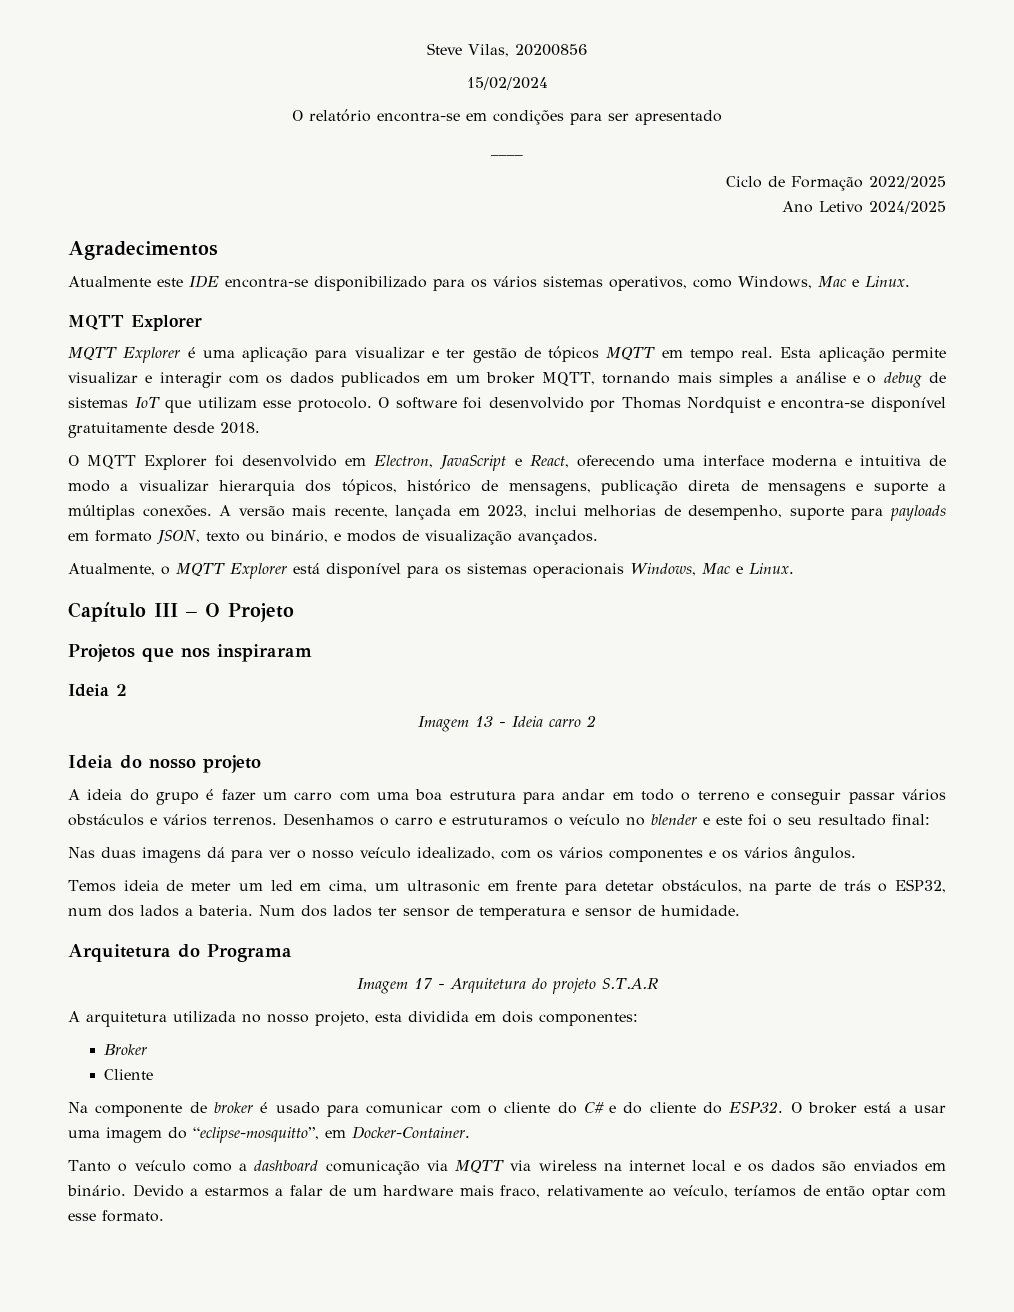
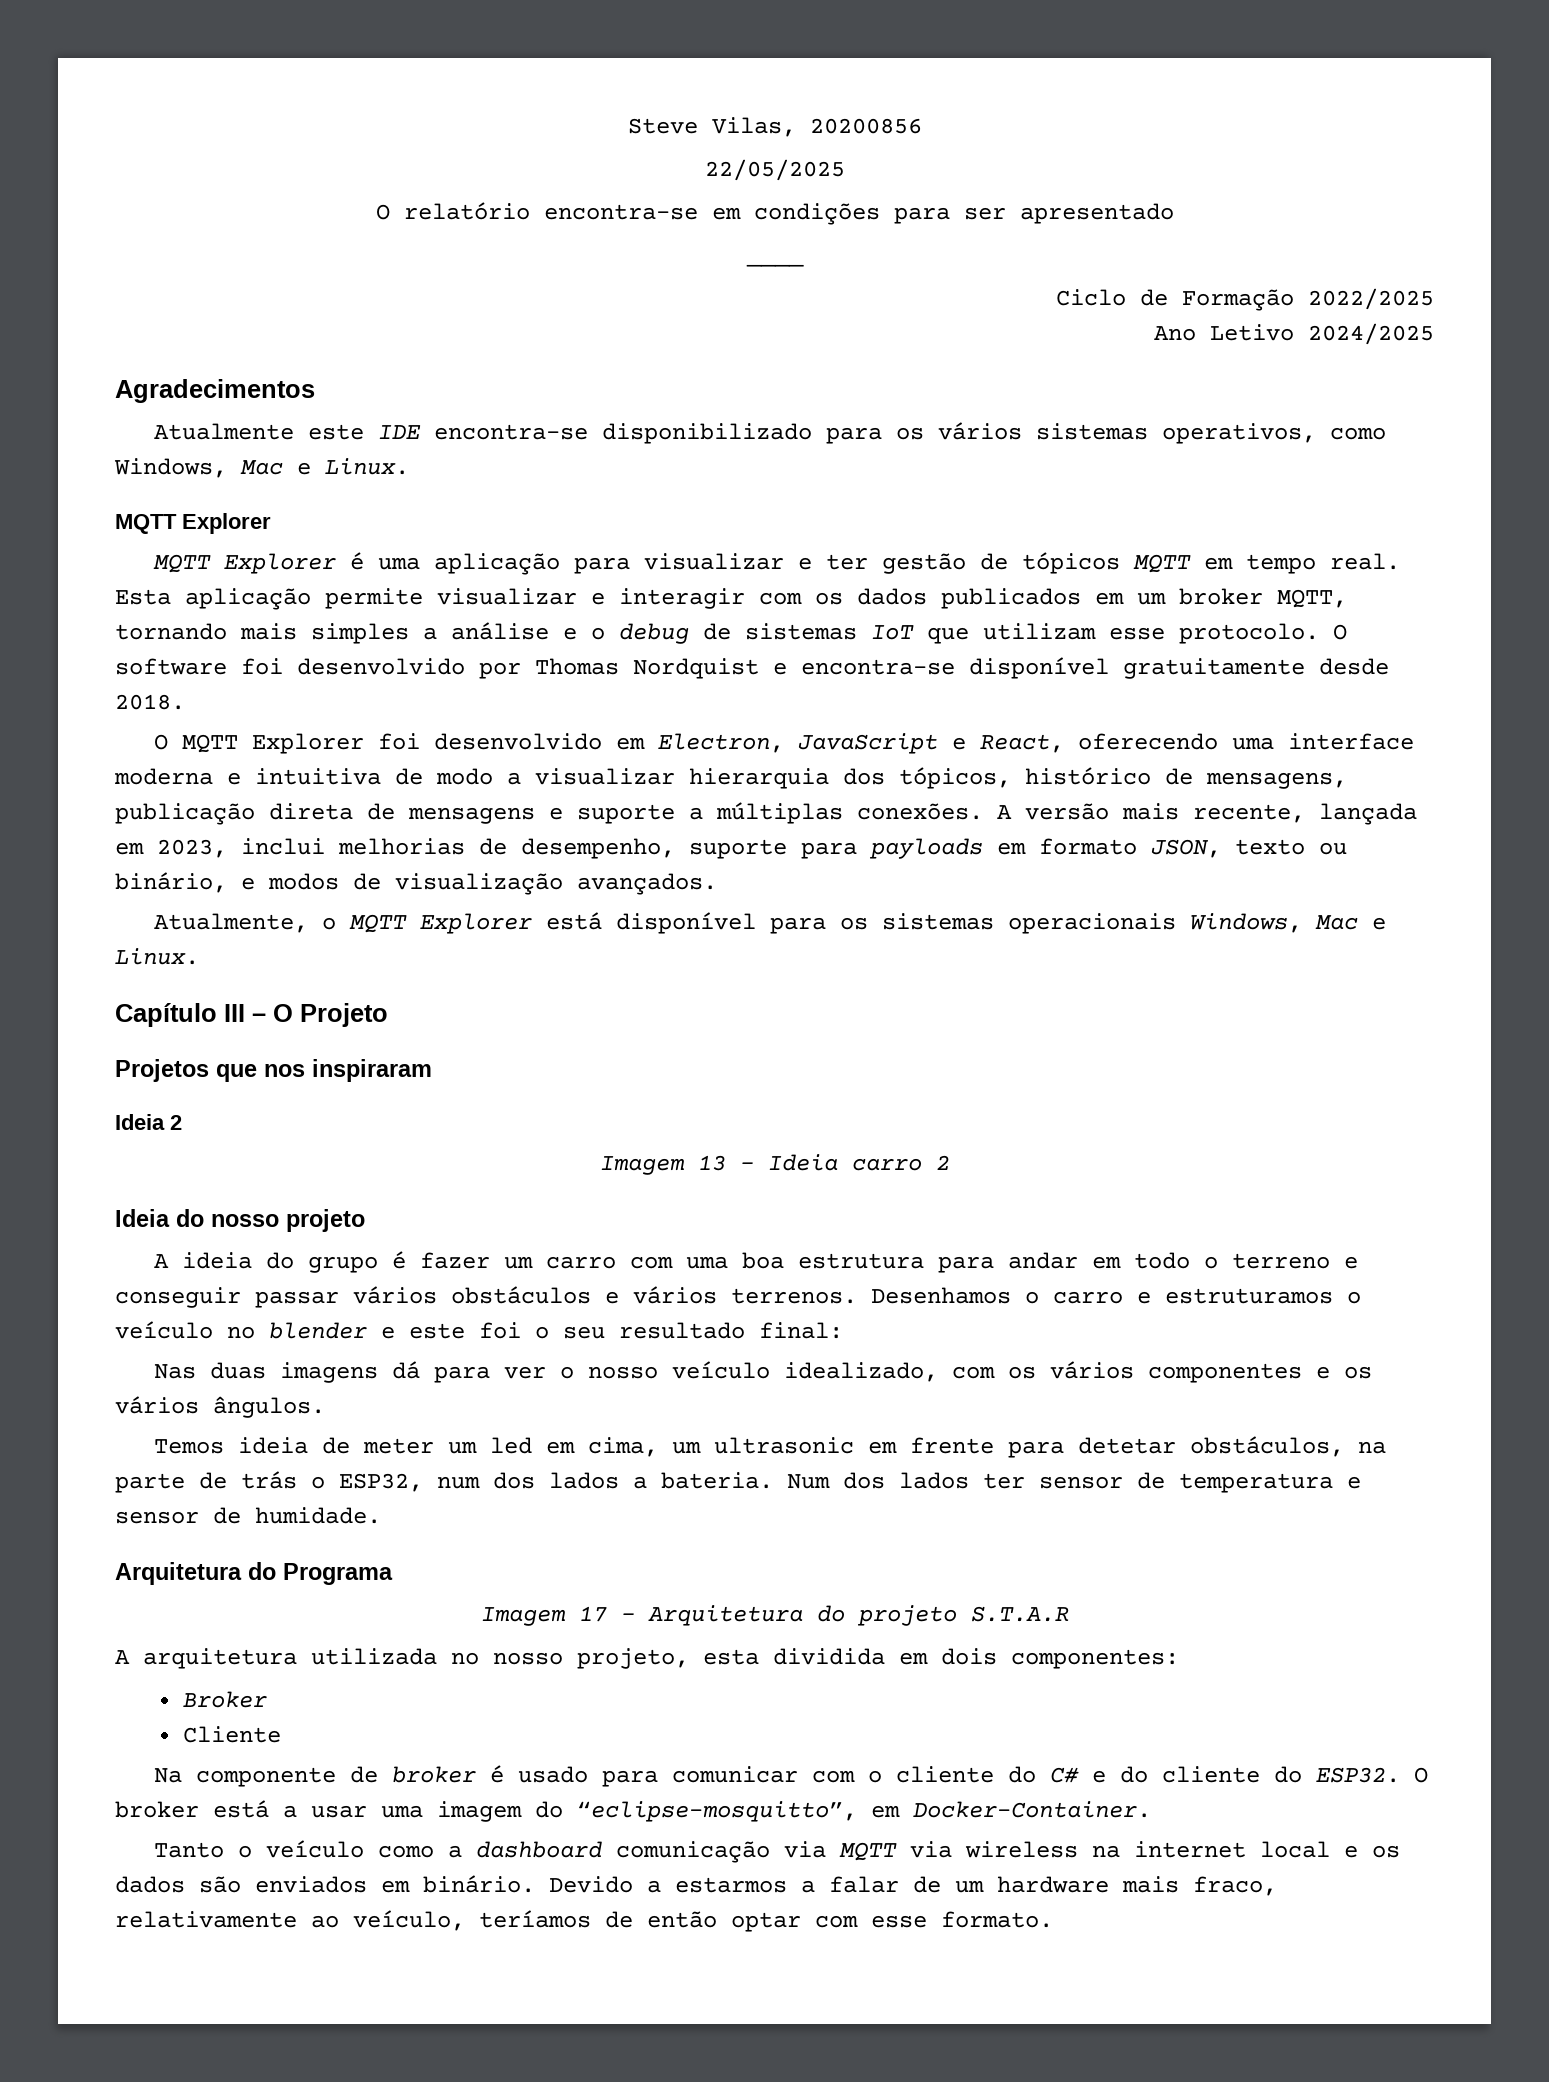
[466,77,548,90] 15/02/2024 -> [704,159,845,181] 22/05/2025

